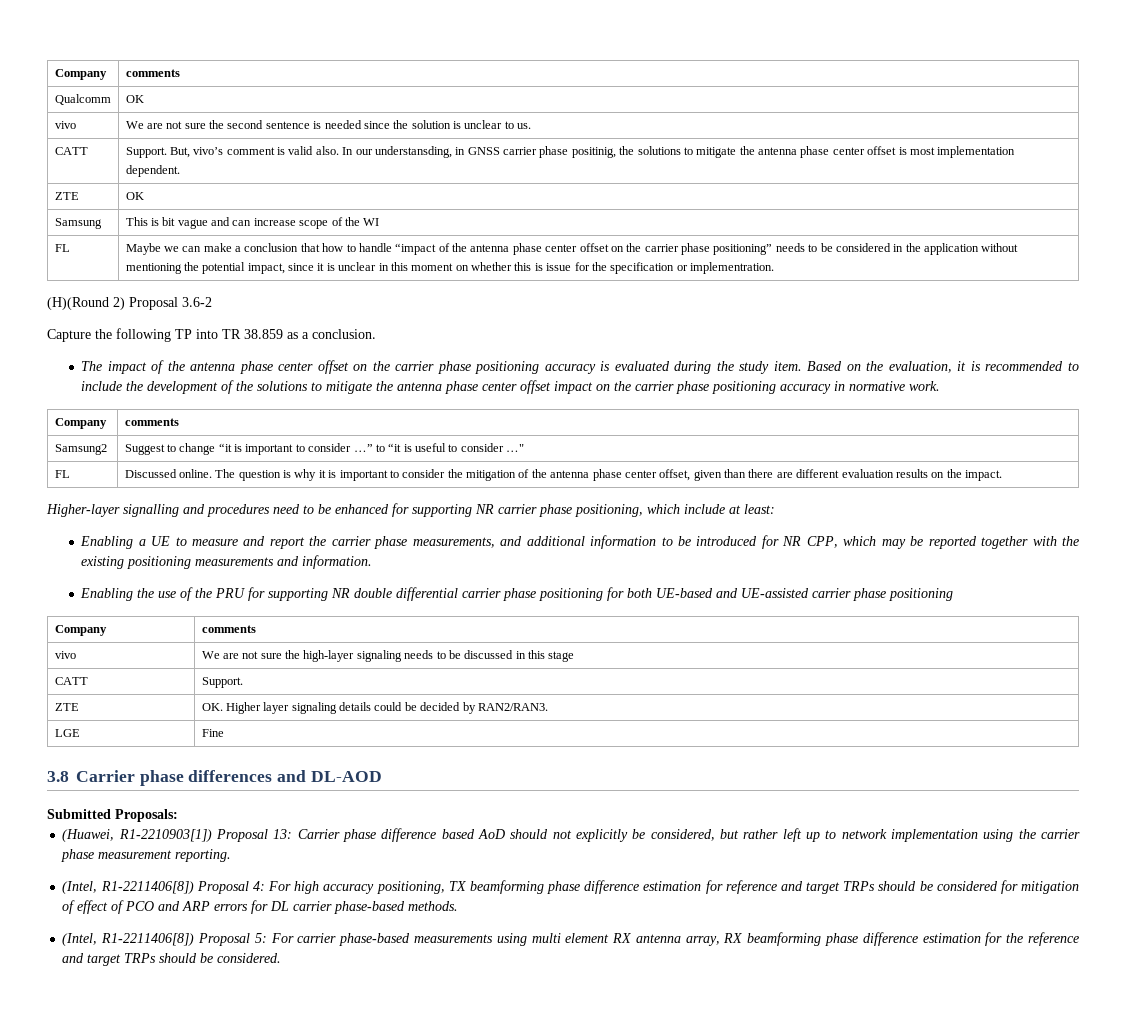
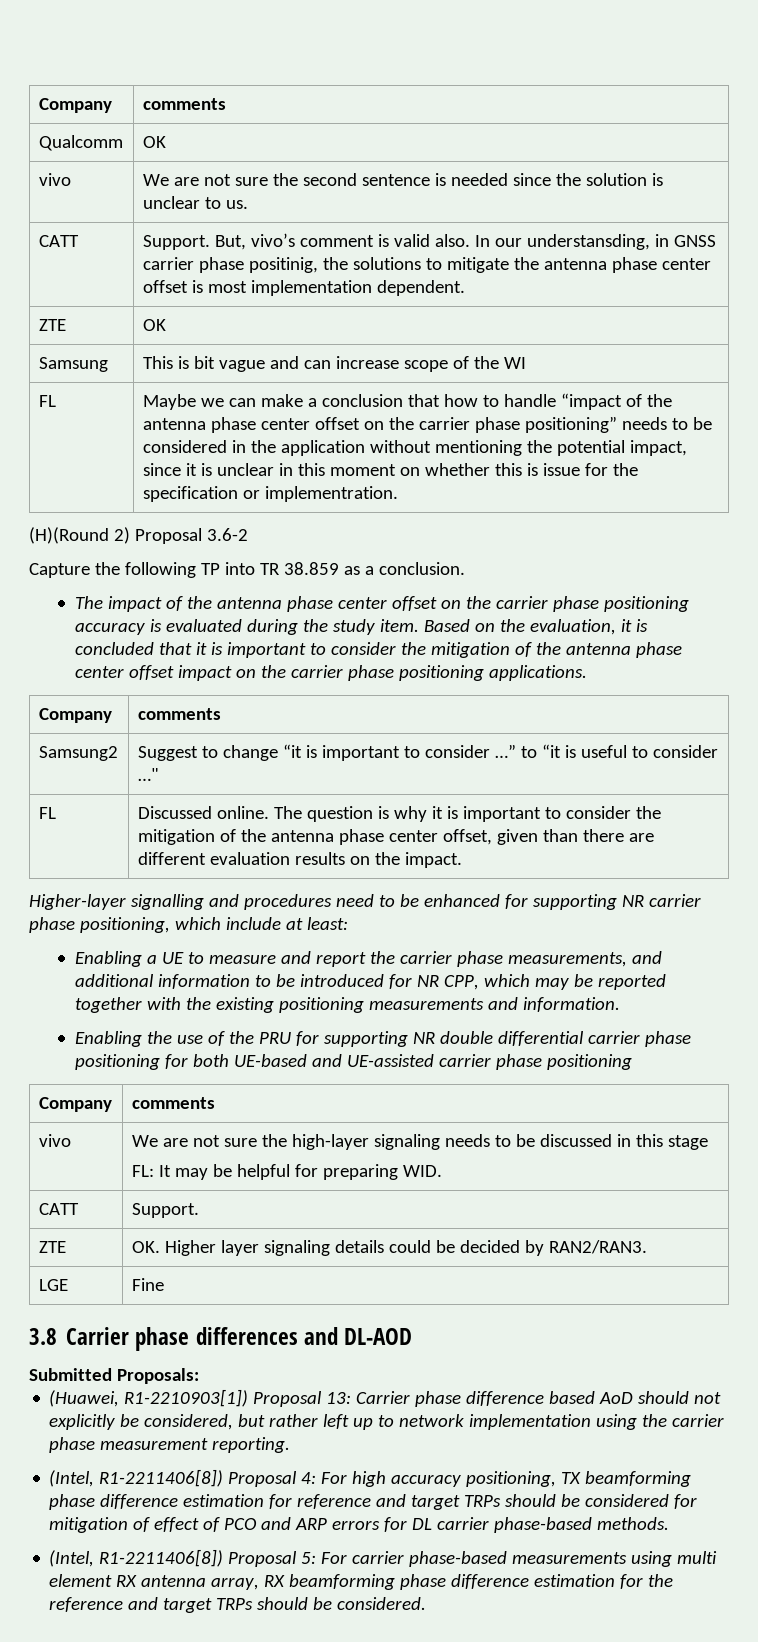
[985,361,1079,371] [81,380,373,394] recommended to include the development of the solutions to mitigate -> [75,642,533,658] concluded that it is important to consider the mitigation of
[780,381,941,394] accuracy in normative work. -> [489,665,588,681] applications.
(575, 656) none -> [131,1164,442,1180] // FL: It may be helpful for preparing WID.

